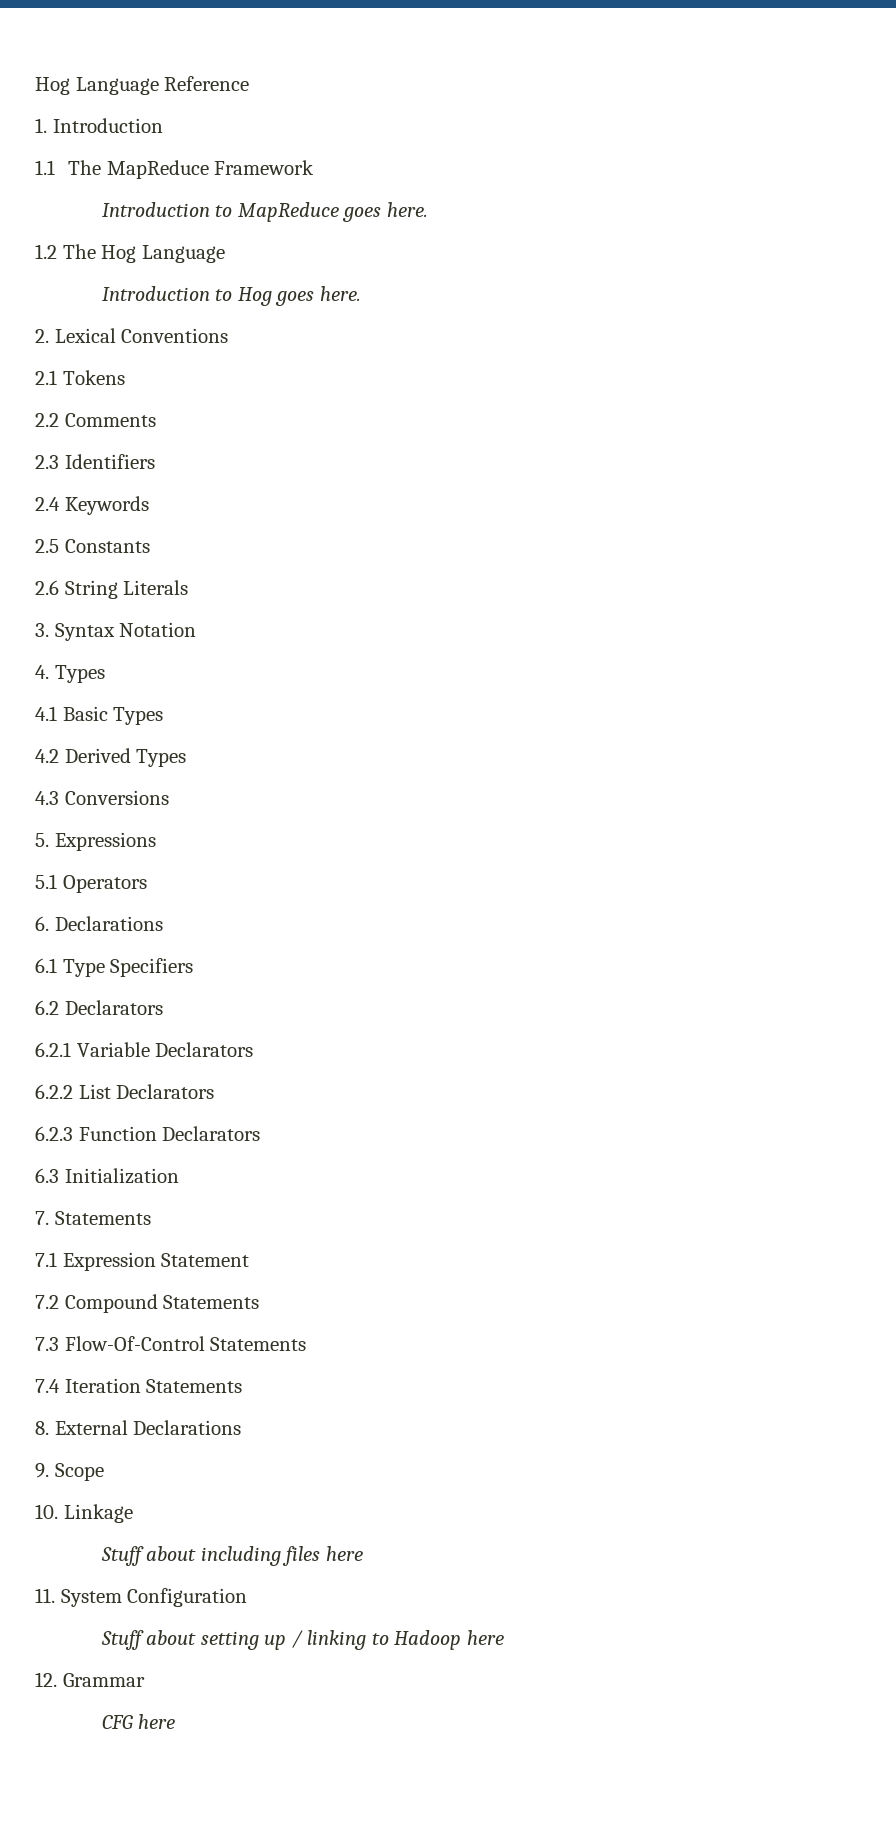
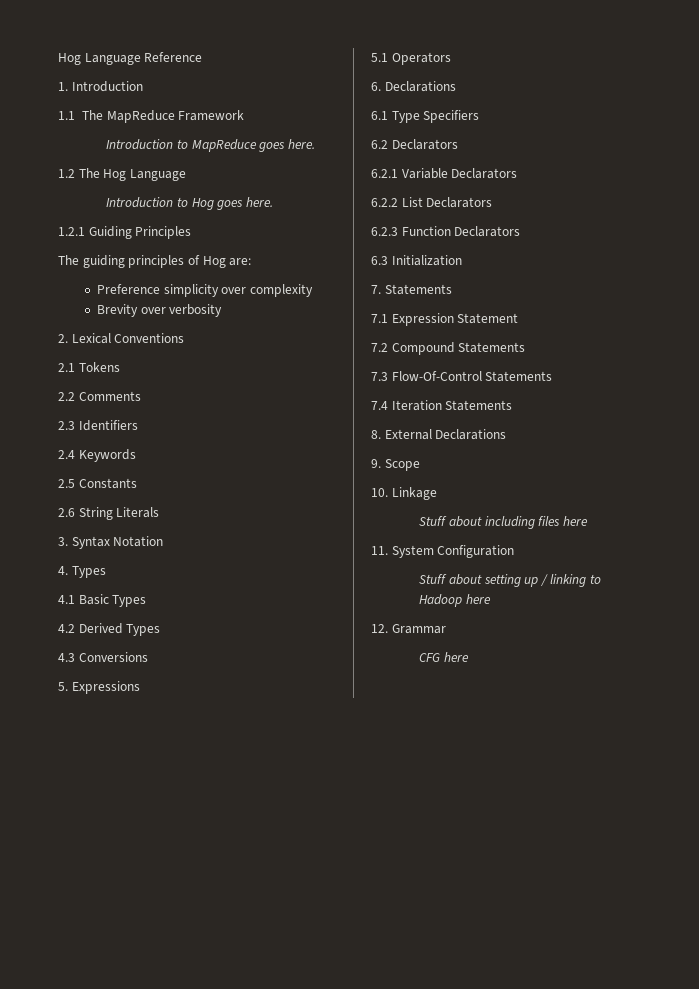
(361, 293) none -> [58,226,192,239] [58,255,252,268] [96,284,313,297] [96,304,223,317] // 1.2.1 Guiding Principles // The guiding principles of Hog are: // Preference simplicity over complexity // Brevity over verbosity

